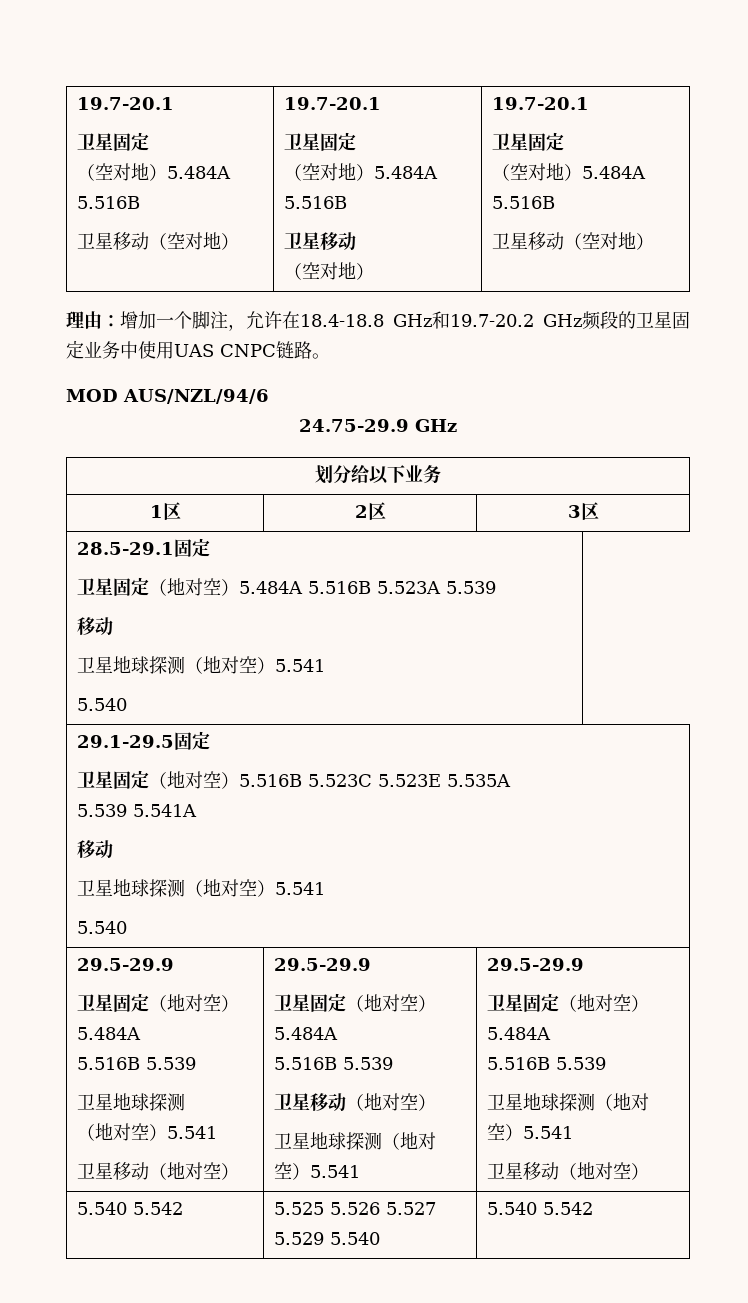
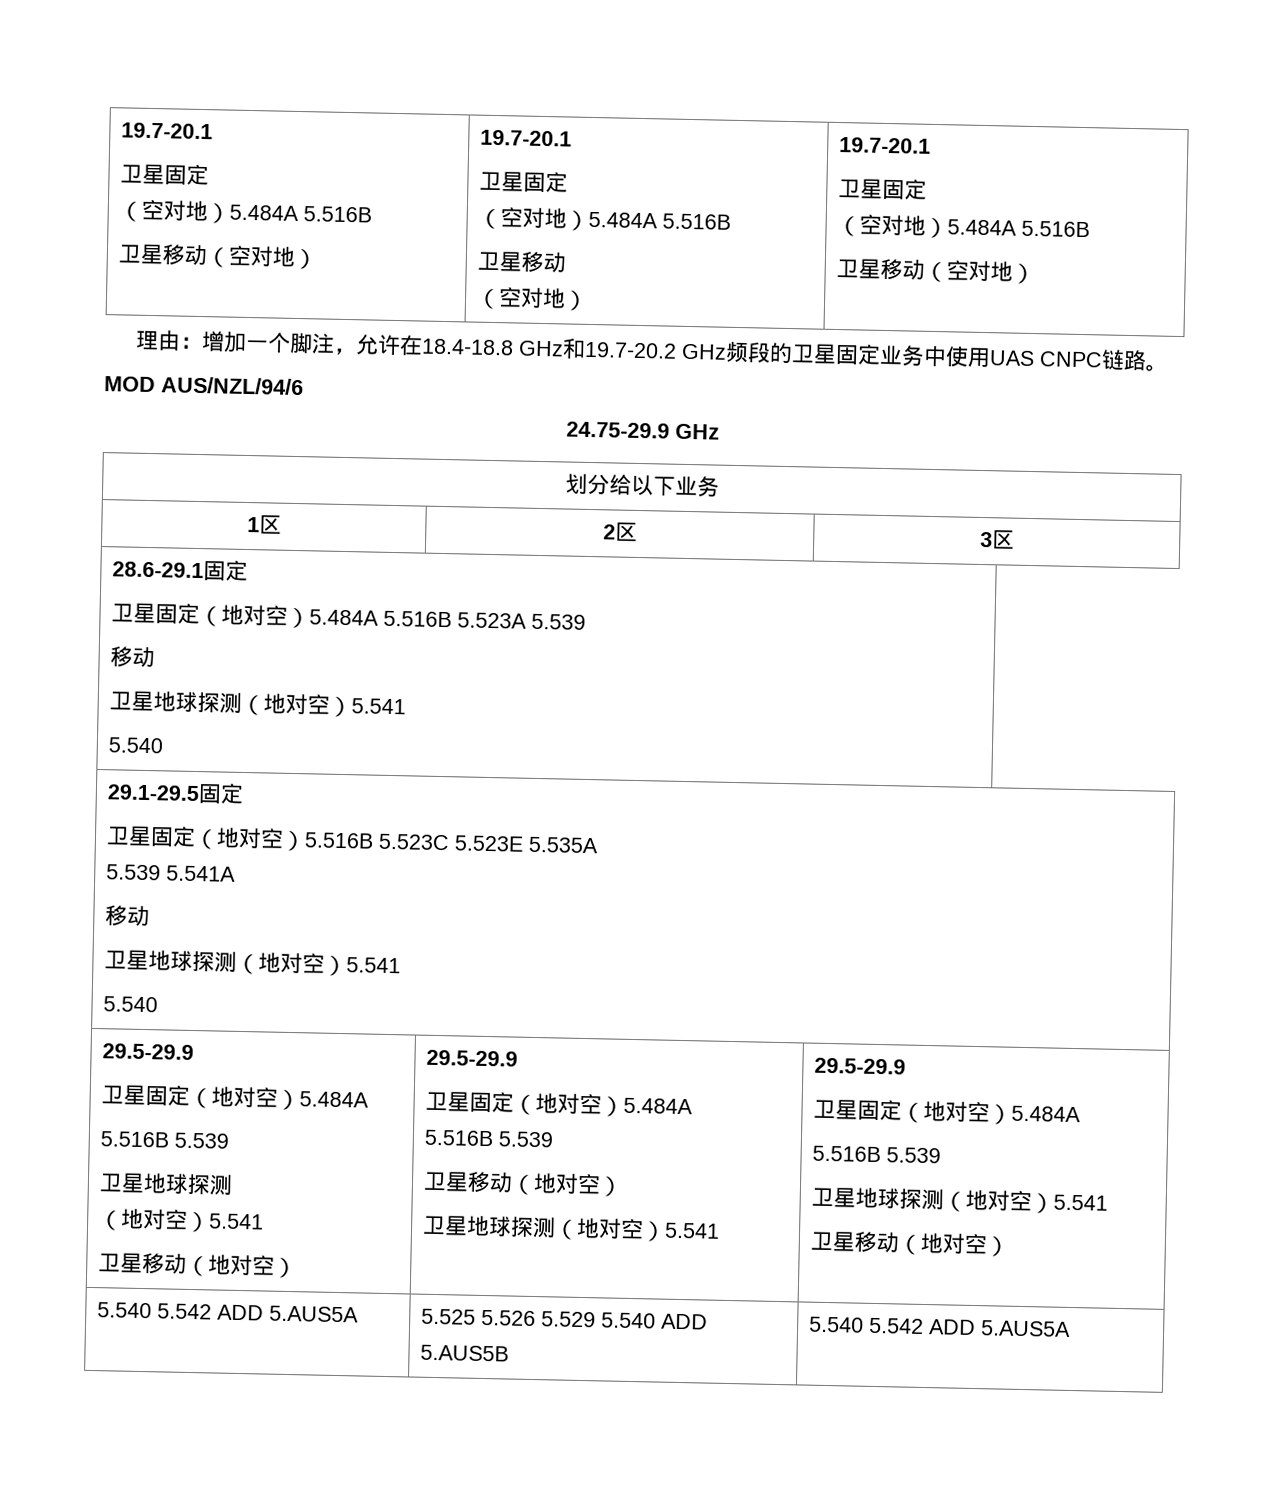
[76,542,174,555] 28.5-29.1 -> [111,561,204,579] 28.6-29.1
(183, 1208) none -> [216,1304,359,1323] ADD 5.AUS5A
[385,1202,436,1215] 5.527 -> (536, 1318) none
[486,1202,593,1215] | 5.540 5.542 -> [660,1313,708,1330] [419,1344,509,1362] [808,1316,1071,1337] ADD 5.AUS5B | 5.540 5.542 ADD 5.AUS5A

